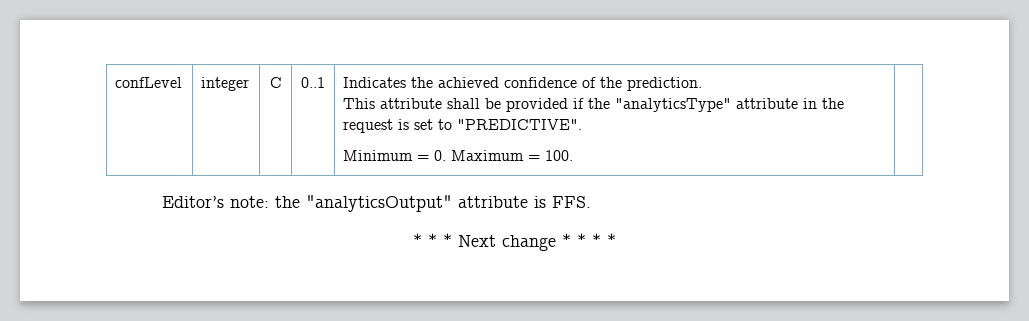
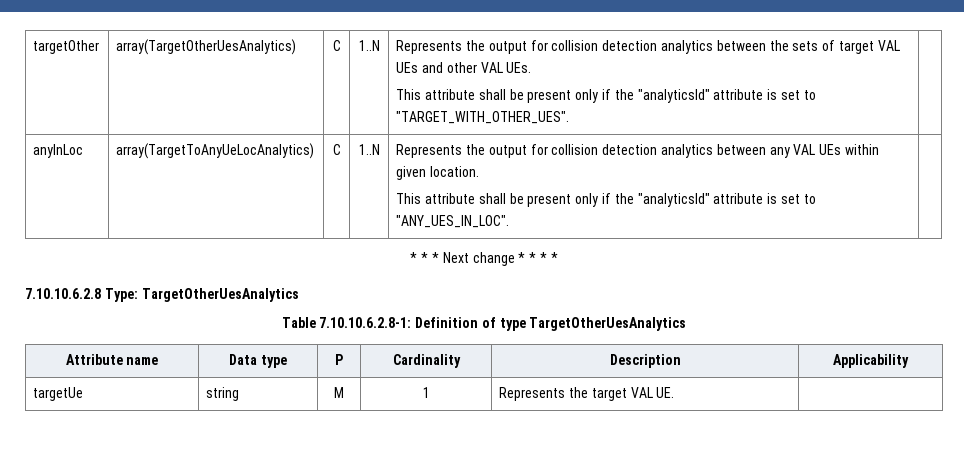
[115,77,183,88] [201,77,250,91] [269,77,282,88] [301,77,325,88] [343,77,703,91] [343,98,845,112] [343,119,583,133] [343,150,574,161] [161,195,591,212] confLevel | integer | C | 0..1 | Indicates the achieved confidence of the prediction. // This attribute shall be provided if the "analyticsType" attribute in the request is set to "PREDICTIVE". // Minimum = 0. Maximum = 100. | // Editor’s note: the "analyticsOutput" attribute is FFS. -> [33,40,100,54] [116,39,297,55] [332,40,341,51] [358,40,380,51] [396,40,900,54] [396,62,532,73] [396,89,816,103] [396,111,570,124] [33,144,84,158] [116,143,315,159] [332,144,341,155] [358,144,380,155] [396,144,879,158] [396,166,480,180] [396,193,816,207] [396,215,510,228] targetOther | array(TargetOtherUesAnalytics) | C | 1..N | Represents the output for collision detection analytics between the sets of target VAL UEs and other VAL UEs. // This attribute shall be present only if the "analyticsId" attribute is set to "TARGET_WITH_OTHER_UES". | // anyInLoc | array(TargetToAnyUeLocAnalytics) | C | 1..N | Represents the output for collision detection analytics between any VAL UEs within given location. // This attribute shall be present only if the "analyticsId" attribute is set to "ANY_UES_IN_LOC". |
(616, 240) none -> [25,288,299,302] [281,317,687,331] [65,354,159,365] [229,354,287,368] [335,354,343,365] [392,354,461,368] [609,354,681,368] [833,354,909,368] [33,387,84,401] [206,387,240,401] [334,387,344,398] [422,387,430,398] [499,387,675,401] // 7.10.10.6.2.8 Type: TargetOtherUesAnalytics // Table 7.10.10.6.2.8-1: Definition of type TargetOtherUesAnalytics // Attribute name | Data type | P | Cardinality | Description | Applicability // targetUe | string | M | 1 | Represents the target VAL UE. |

